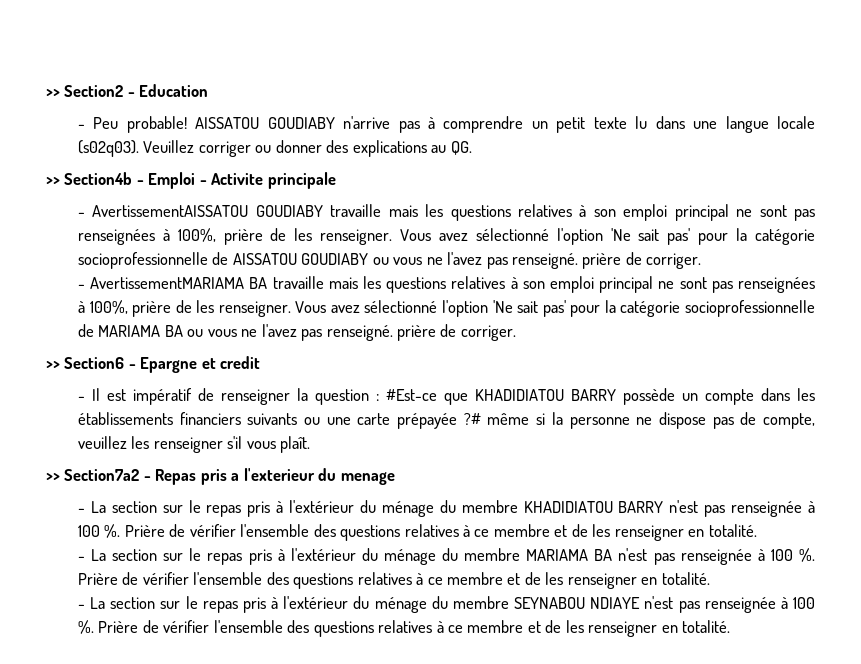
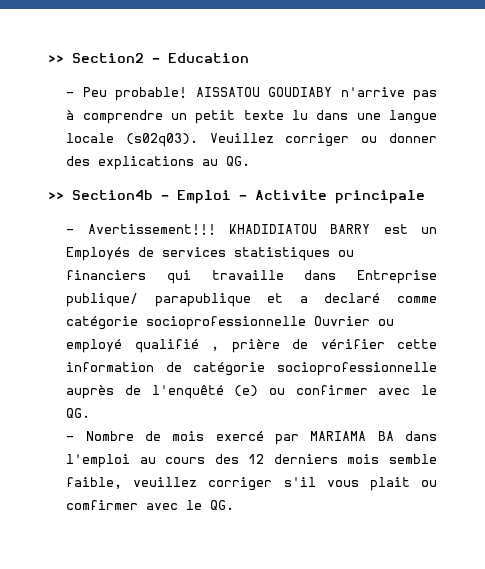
[92,204,815,221] [77,228,815,245] [77,252,702,269] [77,276,816,293] [77,300,815,317] [77,324,516,341] [46,356,261,373] [77,388,816,405] [77,412,815,429] [77,436,311,453] [46,468,395,485] [77,500,816,517] [77,524,757,541] [77,548,815,565] [77,572,710,589] [77,596,816,613] [77,620,731,637] AvertissementAISSATOU GOUDIABY travaille mais les questions relatives à son emploi principal ne sont pas renseignées à 100%, prière de les renseigner. Vous avez sélectionné l'option 'Ne sait pas' pour la catégorie socioprofessionnelle de AISSATOU GOUDIABY ou vous ne l'avez pas renseigné. prière de corriger. // - AvertissementMARIAMA BA travaille mais les questions relatives à son emploi principal ne sont pas renseignées à 100%, prière de les renseigner. Vous avez sélectionné l'option 'Ne sait pas' pour la catégorie socioprofessionnelle de MARIAMA BA ou vous ne l'avez pas renseigné. prière de corriger. // >> Section6 - Epargne et credit // - Il est impératif de renseigner la question : #Est-ce que KHADIDIATOU BARRY possède un compte dans les établissements financiers suivants ou une carte prépayée ?# même si la personne ne dispose pas de compte, veuillez les renseigner s'il vous plaît. // >> Section7a2 - Repas pris a l'exterieur du menage // - La section sur le repas pris à l'extérieur du ménage du membre KHADIDIATOU BARRY n'est pas renseignée à 100 %. Prière de vérifier l'ensemble des questions relatives à ce membre et de les renseigner en totalité. // - La section sur le repas pris à l'extérieur du ménage du membre MARIAMA BA n'est pas renseignée à 100 %. Prière de vérifier l'ensemble des questions relatives à ce membre et de les renseigner en totalité. // - La section sur le repas pris à l'extérieur du ménage du membre SEYNABOU NDIAYE n'est pas renseignée à 100 %. Prière de vérifier l'ensemble des questions relatives à ce membre et de les renseigner en totalité. -> [87,224,438,235] [66,247,355,261] [66,270,438,284] [66,293,438,307] [66,316,395,330] [66,339,437,353] [66,362,437,376] [66,385,437,399] [66,408,91,418] [66,431,438,445] [66,454,437,468] [66,477,438,491] [66,500,235,510] Avertissement!!! KHADIDIATOU BARRY est un Employés de services statistiques ou financiers qui travaille dans Entreprise publique/ parapublique et a declaré comme catégorie socioprofessionnelle Ouvrier ou employé qualifié , prière de vérifier cette information de catégorie socioprofessionnelle auprès de l'enquêté (e) ou confirmer avec le QG. // - Nombre de mois exercé par MARIAMA BA dans l'emploi au cours des 12 derniers mois semble faible, veuillez corriger s'il vous plait ou comfirmer avec le QG.

